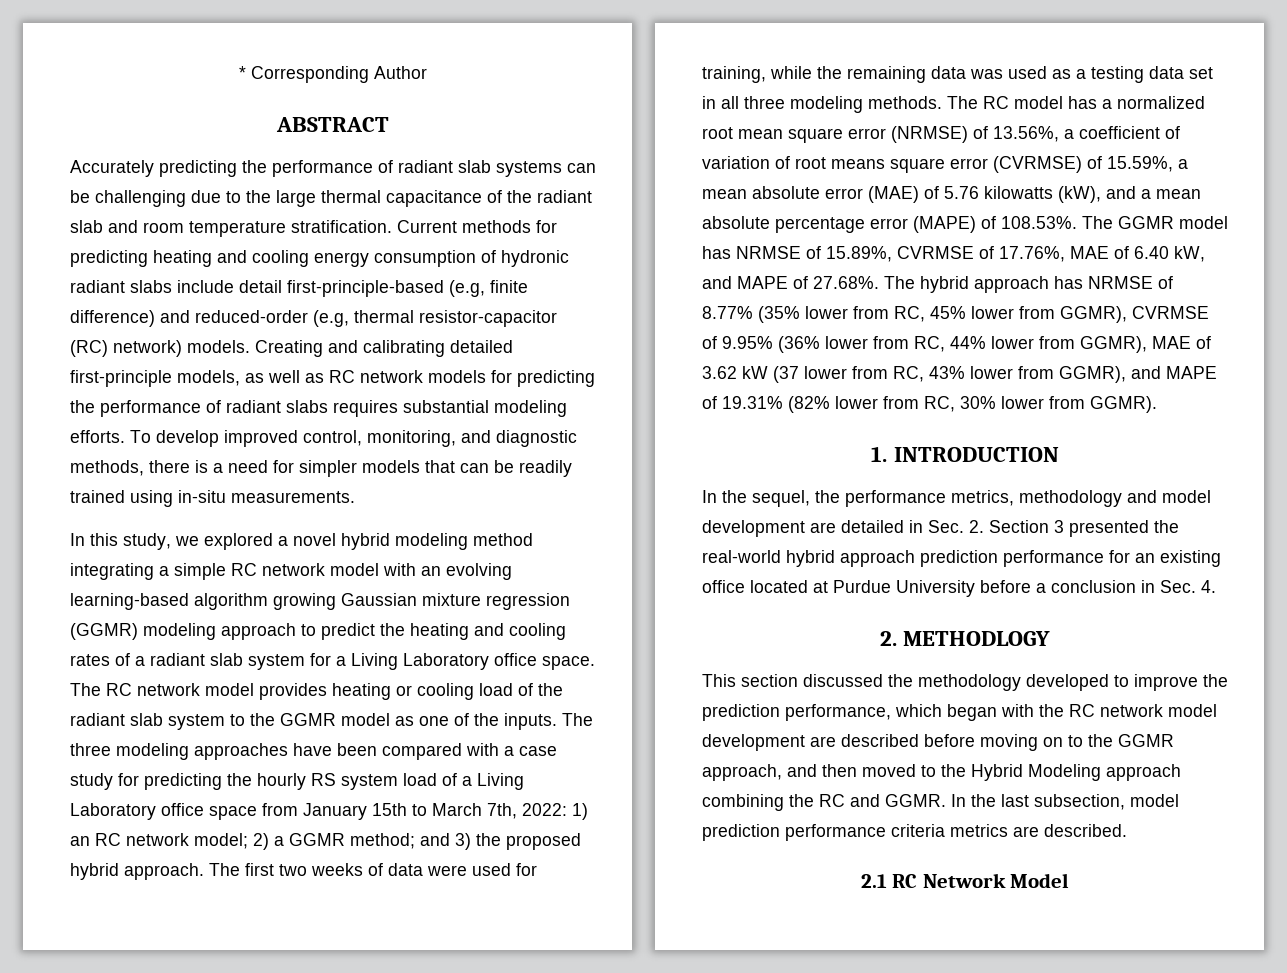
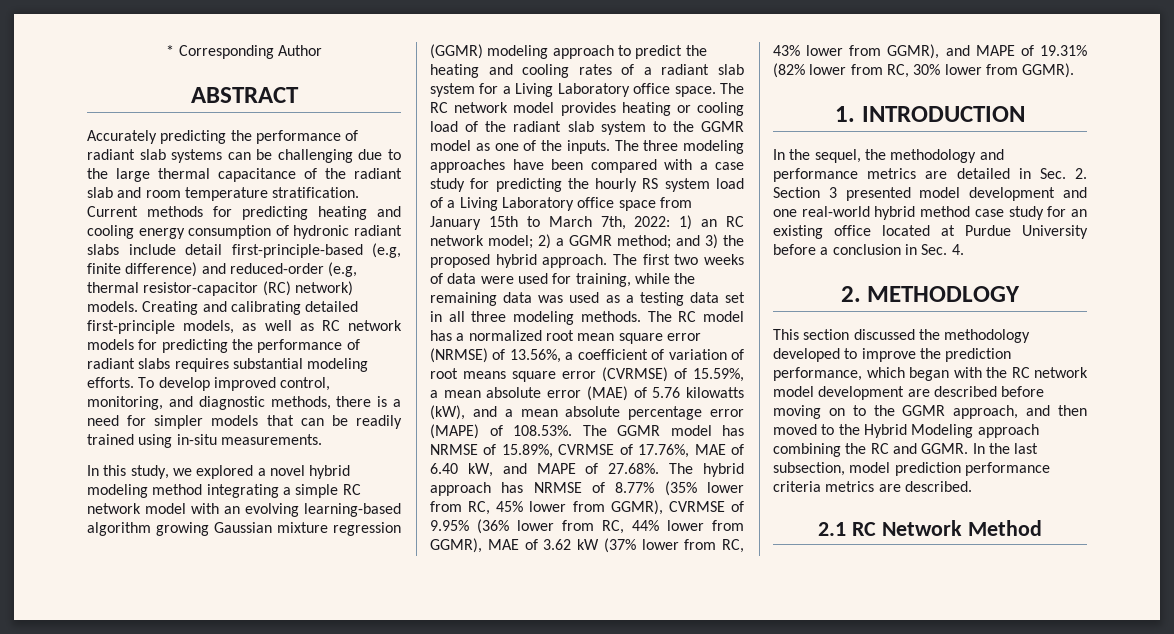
[773,366,799,383] (37 -> [603,538,636,553] (37%
[845,490,1211,507] [702,520,805,537] performance metrics, methodology and model development -> [890,149,1004,163] [773,168,917,182] methodology and performance metrics
[1154,520,1179,533] [702,550,1104,567] the real-world hybrid approach prediction performance -> [919,187,1087,201] [773,206,1044,220] model development and one real-world hybrid method case study
[1010,873,1070,888] Model -> [967,520,1042,536] Method

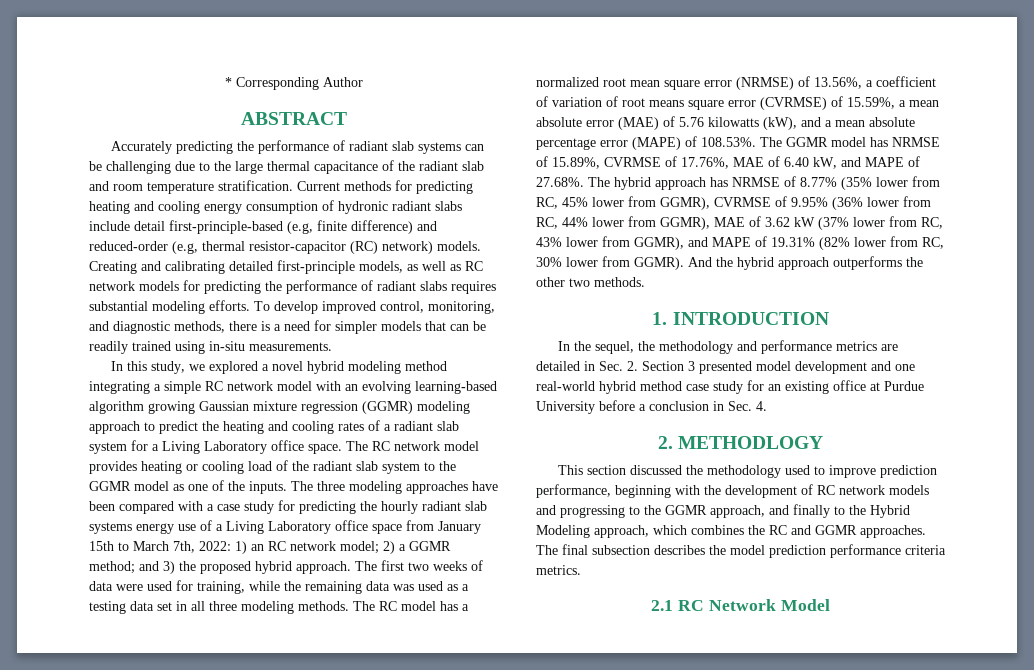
[642,178,744,192] RS system load -> [422,501,487,511] [89,522,196,534] radiant slab systems energy use
(1075, 70) none -> [688,256,923,270] [536,277,645,287] And the hybrid approach outperforms the other two methods.
[882,225,930,236] located -> (866, 385) none
[773,348,840,362] developed -> [784,465,810,475] used
[919,348,941,359] the -> (876, 471) none
[866,367,1088,381] [773,386,1045,400] [773,405,845,419] which began with the RC network model development are described before moving on -> [615,484,929,498] [536,505,625,518] beginning with the development of RC network models and progressing
[1058,405,1087,416] [773,424,817,435] then moved -> [793,504,830,518] finally
[977,424,1039,438] [773,443,1039,457] [773,462,845,476] approach combining the RC and GGMR. In the last subsection, -> [594,525,926,538] [536,544,726,555] approach, which combines the RC and GGMR approaches. The final subsection describes the
[825,481,972,492] metrics are described. -> [536,565,581,575] metrics.
[967,520,1042,536] Method -> [780,599,830,611] Model

